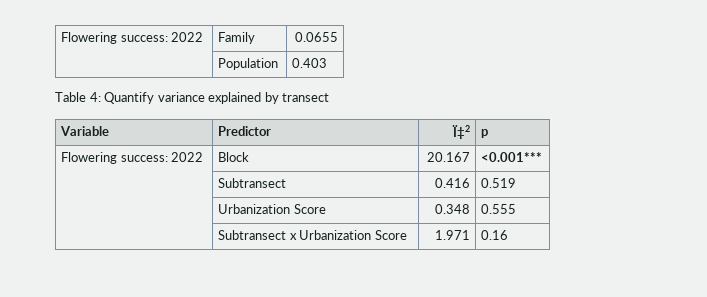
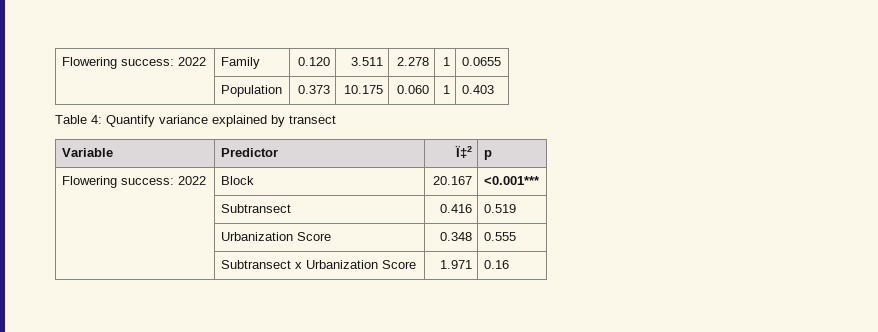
[294,32,338,42] [218,58,279,70] 0.0655 // | Population -> [297,57,330,66] [350,57,383,66] [396,57,429,66] [442,57,450,66] [461,57,501,66] [220,85,282,97] [297,85,330,94] [343,85,383,94] [396,85,429,94] [442,85,450,94] 0.120 | 3.511 | 2.278 | 1 | 0.0655 // | Population | 0.373 | 10.175 | 0.060 | 1

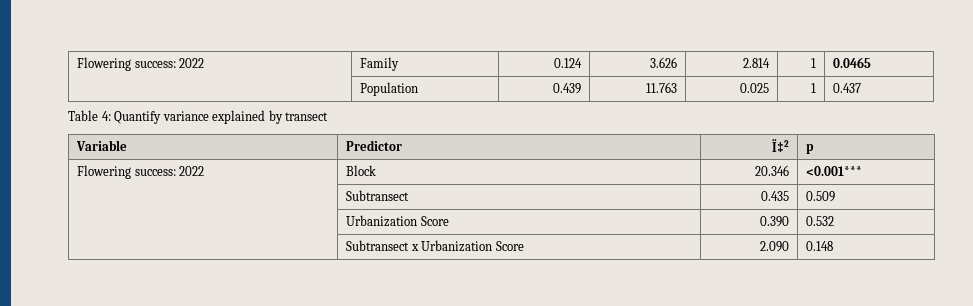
[297,57,330,66] [350,57,383,66] [396,57,429,66] [442,57,450,66] [461,57,501,66] 0.120 | 3.511 | 2.278 | 1 | 0.0655 -> [553,58,582,68] [649,57,677,68] [742,58,770,68] [810,58,816,68] [833,57,872,68] 0.124 | 3.626 | 2.814 | 1 | 0.0465
[297,85,330,94] [343,85,383,94] [396,85,429,94] [442,85,450,94] [461,85,494,94] 0.373 | 10.175 | 0.060 | 1 | 0.403 -> [552,83,581,94] [645,82,677,93] [739,83,769,93] [810,83,816,93] [833,83,862,93] 0.439 | 11.763 | 0.025 | 1 | 0.437
[432,176,472,185] 20.167 -> [754,165,789,176] 20.346
[439,204,472,213] [483,204,516,213] [220,232,331,241] [439,232,472,241] [483,232,516,241] 0.416 | 0.519 // | Urbanization Score | 0.348 | 0.555 -> [760,191,789,201] [806,191,836,202] [346,215,449,227] [759,216,789,227] [806,216,835,226] 0.435 | 0.509 // | Urbanization Score | 0.390 | 0.532
[439,260,472,269] [483,260,509,269] 1.971 | 0.16 -> [759,241,789,252] [806,241,834,251] 2.090 | 0.148

